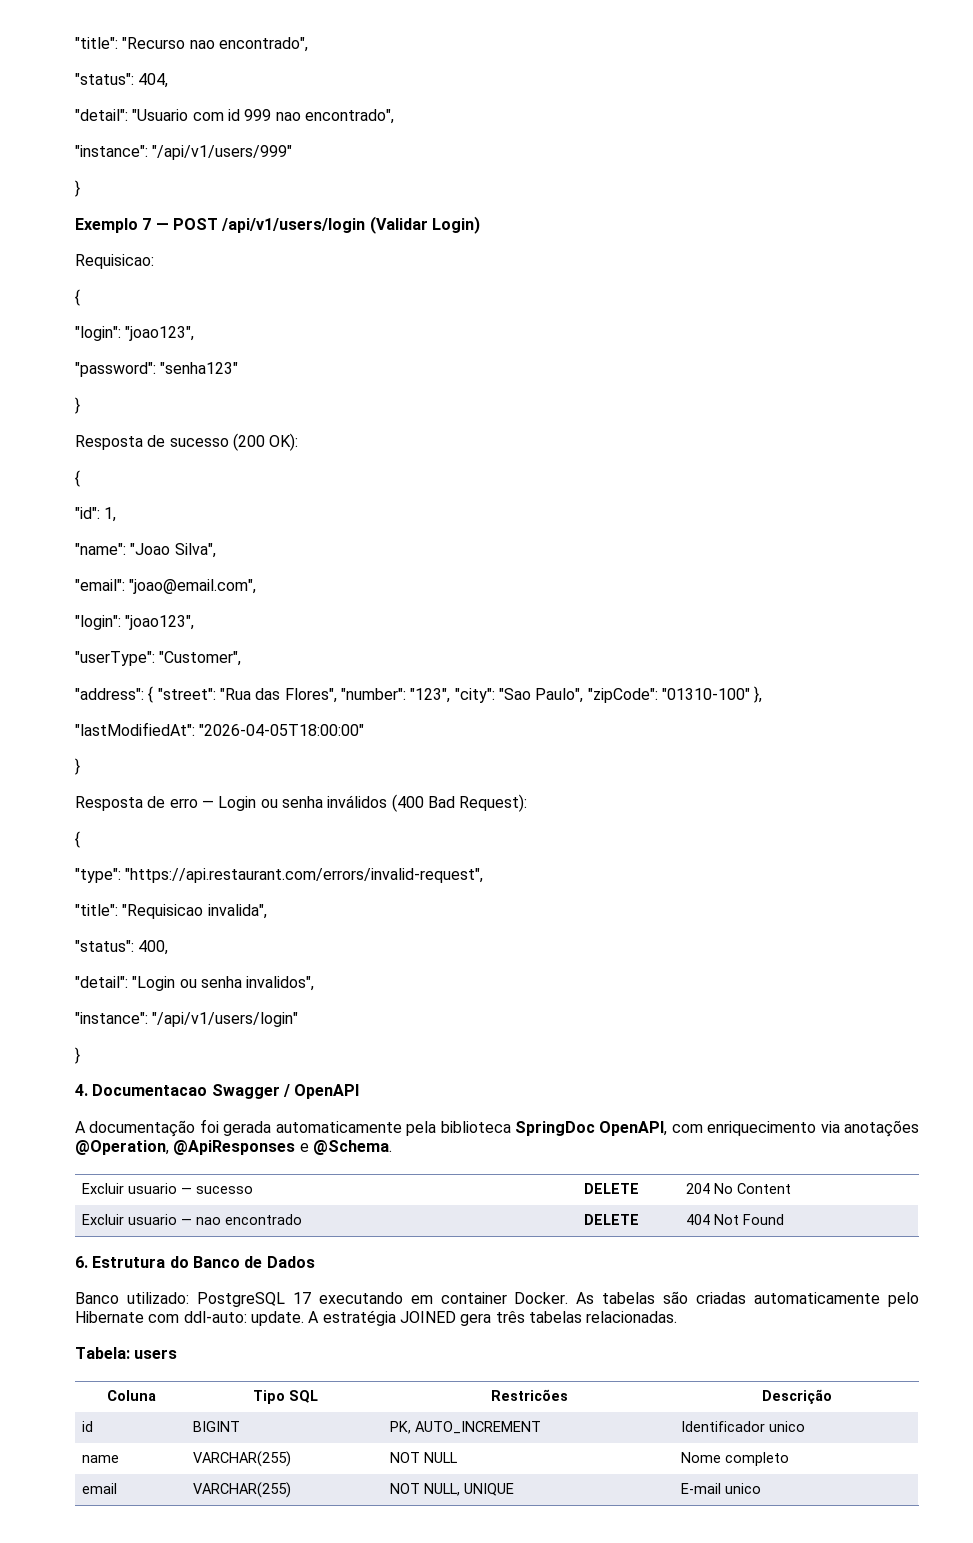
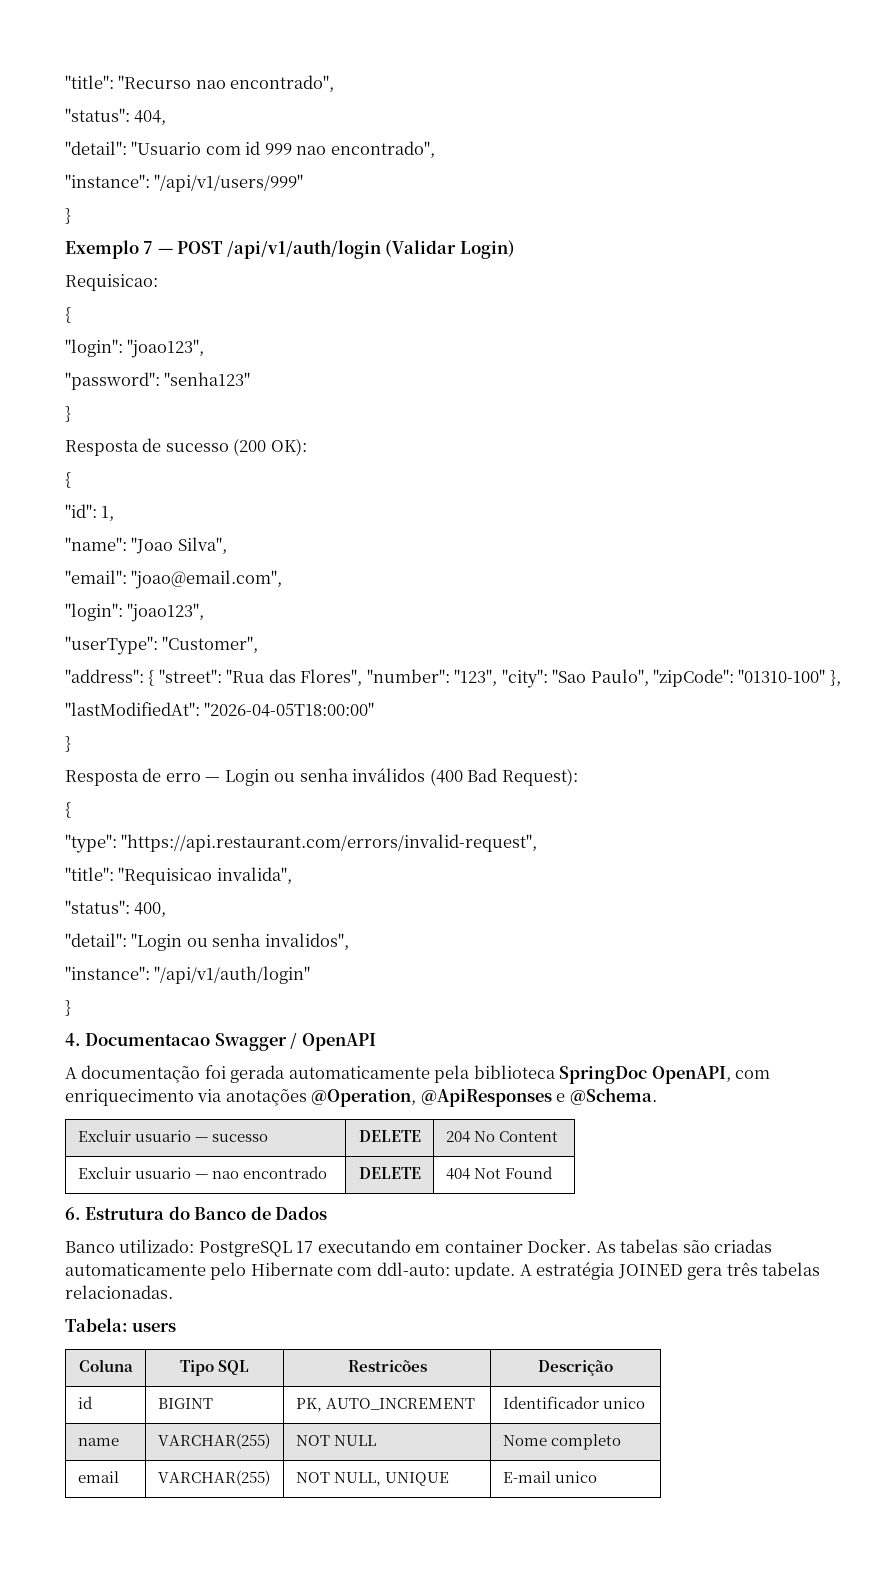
[221,218,366,233] /api/v1/users/login -> [226,240,381,259] /api/v1/auth/login
[152,1012,299,1027] "/api/v1/users/login" -> [154,966,311,984] "/api/v1/auth/login"

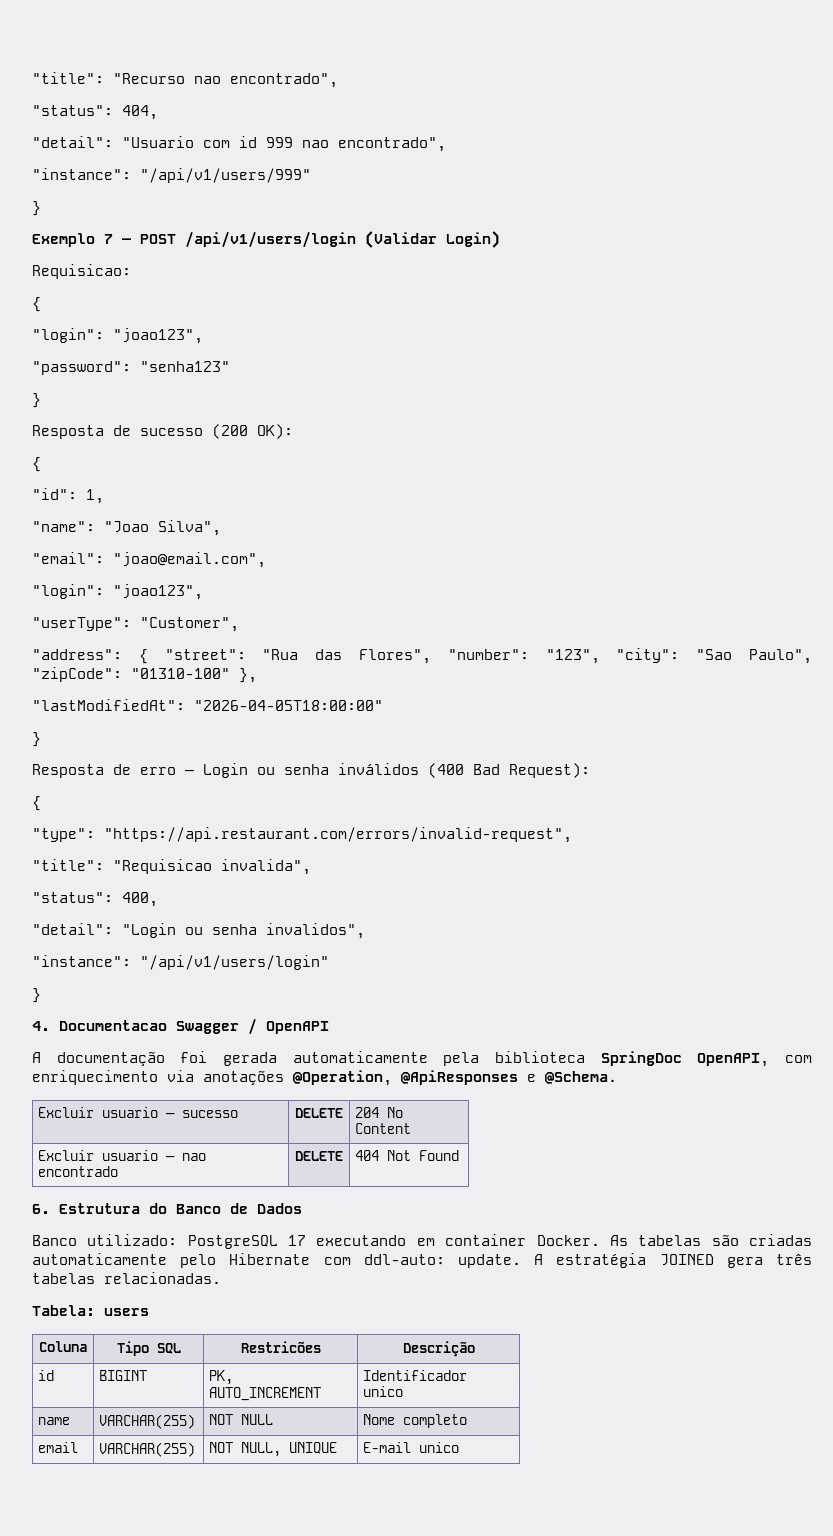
[226,240,381,259] /api/v1/auth/login -> [185,231,356,248] /api/v1/users/login
[154,966,311,984] "/api/v1/auth/login" -> [140,955,329,970] "/api/v1/users/login"

